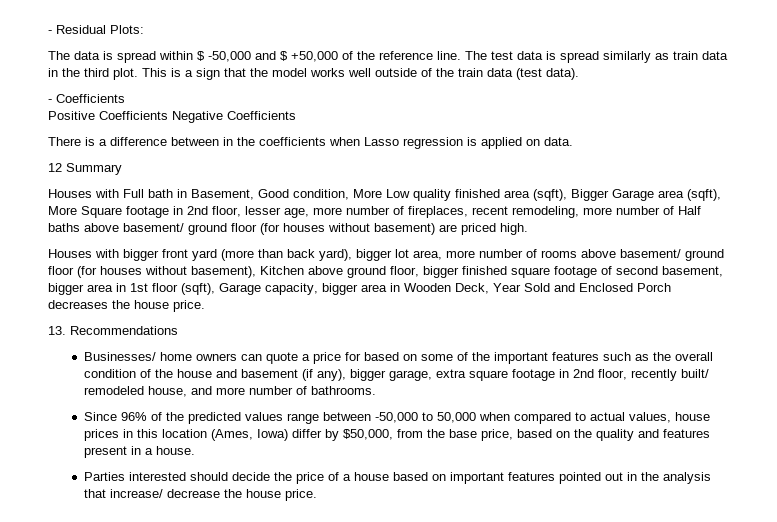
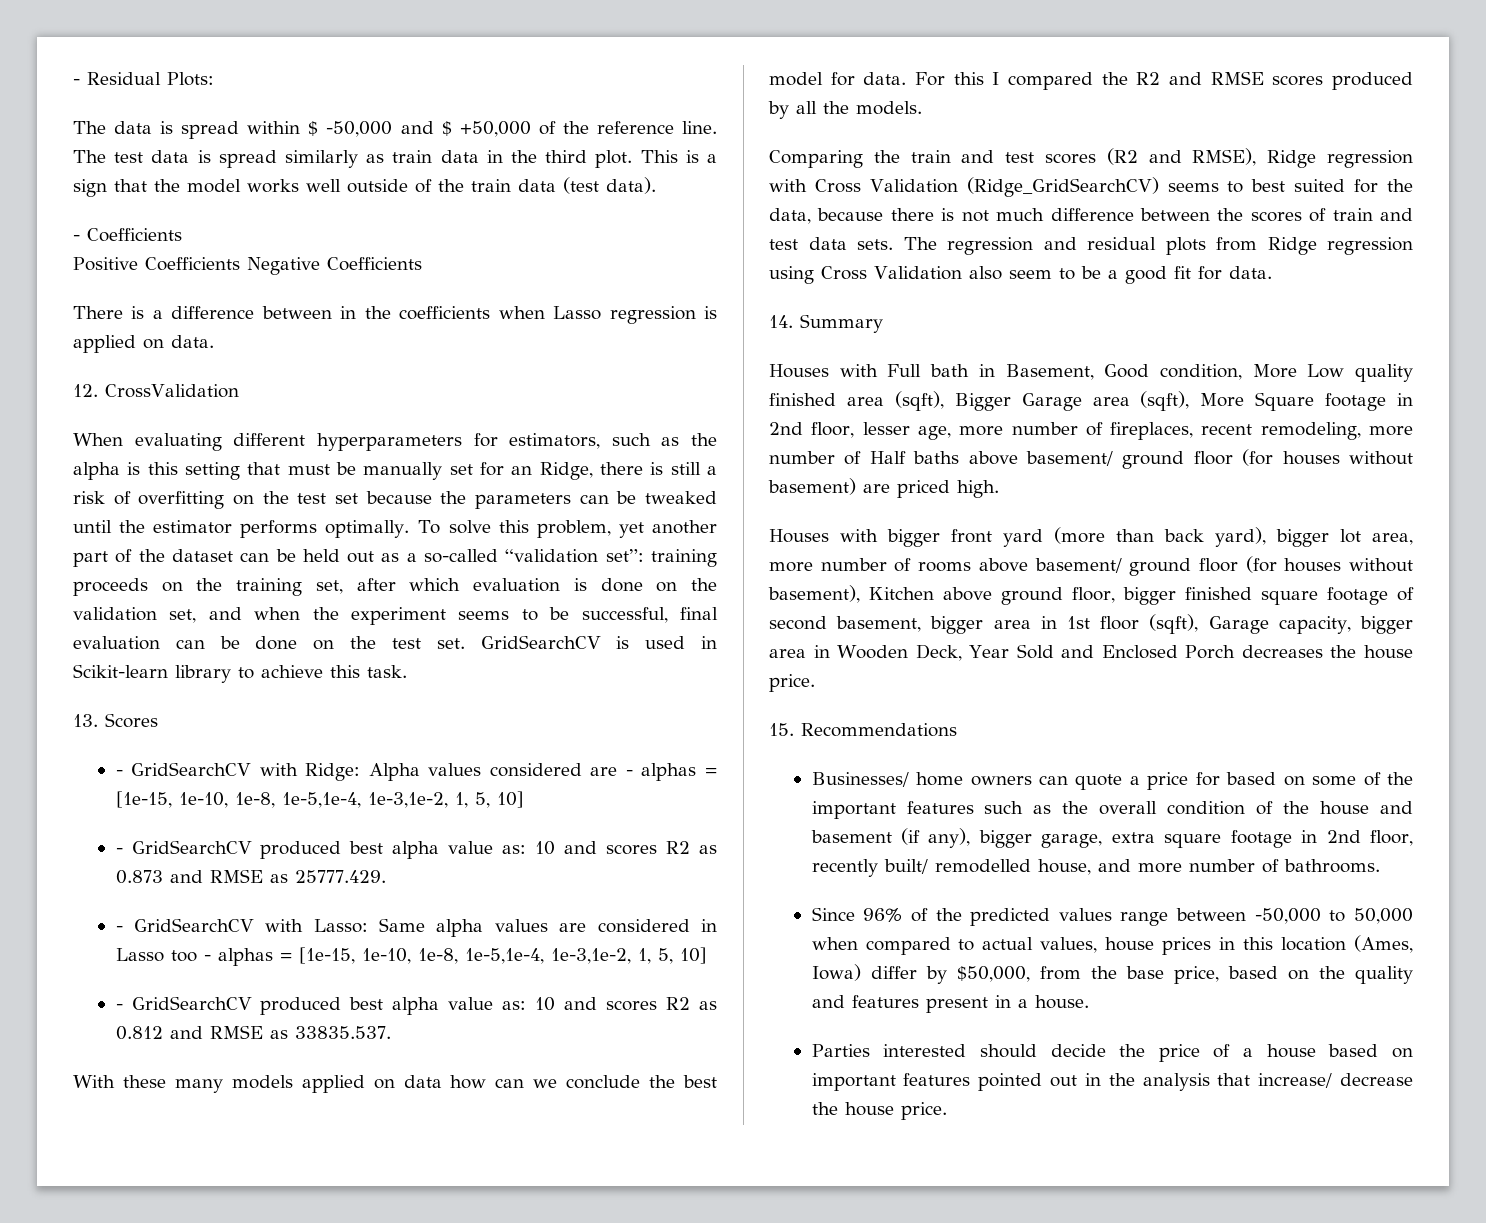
[48,163,62,172] 12 -> [73,384,239,398] [73,433,717,451] [73,462,717,480] [73,491,717,509] [73,520,717,538] [73,549,717,567] [73,578,718,596] [73,607,718,625] [73,635,718,650] [73,664,407,683] [73,713,158,728] [115,762,717,781] [115,791,524,808] [115,840,717,859] [115,869,386,884] [115,918,717,937] [115,947,707,966] [115,996,717,1015] [115,1025,391,1040] [73,1075,717,1093] [769,71,1413,90] [768,101,922,119] [769,148,1413,168] [769,177,1413,197] [769,208,1413,224] [769,237,1413,255] [769,266,1272,284] [769,315,793,328] 12. CrossValidation // When evaluating different hyperparameters for estimators, such as the alpha is this setting that must be manually set for an Ridge, there is still a risk of overfitting on the test set because the parameters can be tweaked until the estimator performs optimally. To solve this problem, yet another part of the dataset can be held out as a so-called “validation set”: training proceeds on the training set, after which evaluation is done on the validation set, and when the experiment seems to be successful, final evaluation can be done on the test set. GridSearchCV is used in Scikit-learn library to achieve this task. // 13. Scores // - GridSearchCV with Ridge: Alpha values considered are - alphas = [1e-15, 1e-10, 1e-8, 1e-5,1e-4, 1e-3,1e-2, 1, 5, 10] // - GridSearchCV produced best alpha value as: 10 and scores R2 as 0.873 and RMSE as 25777.429. // - GridSearchCV with Lasso: Same alpha values are considered in Lasso too - alphas = [1e-15, 1e-10, 1e-8, 1e-5,1e-4, 1e-3,1e-2, 1, 5, 10] // - GridSearchCV produced best alpha value as: 10 and scores R2 as 0.812 and RMSE as 33835.537. // With these many models applied on data how can we conclude the best model for data. For this I compared the R2 and RMSE scores produced by all the models. // Comparing the train and test scores (R2 and RMSE), Ridge regression with Cross Validation (Ridge_GridSearchCV) seems to best suited for the data, because there is not much difference between the scores of train and test data sets. The regression and residual plots from Ridge regression using Cross Validation also seem to be a good fit for data. // 14.
[48,326,66,335] 13. -> [769,723,794,736] 15.
[83,386,144,395] remodeled -> [934,859,1031,873] remodelled

